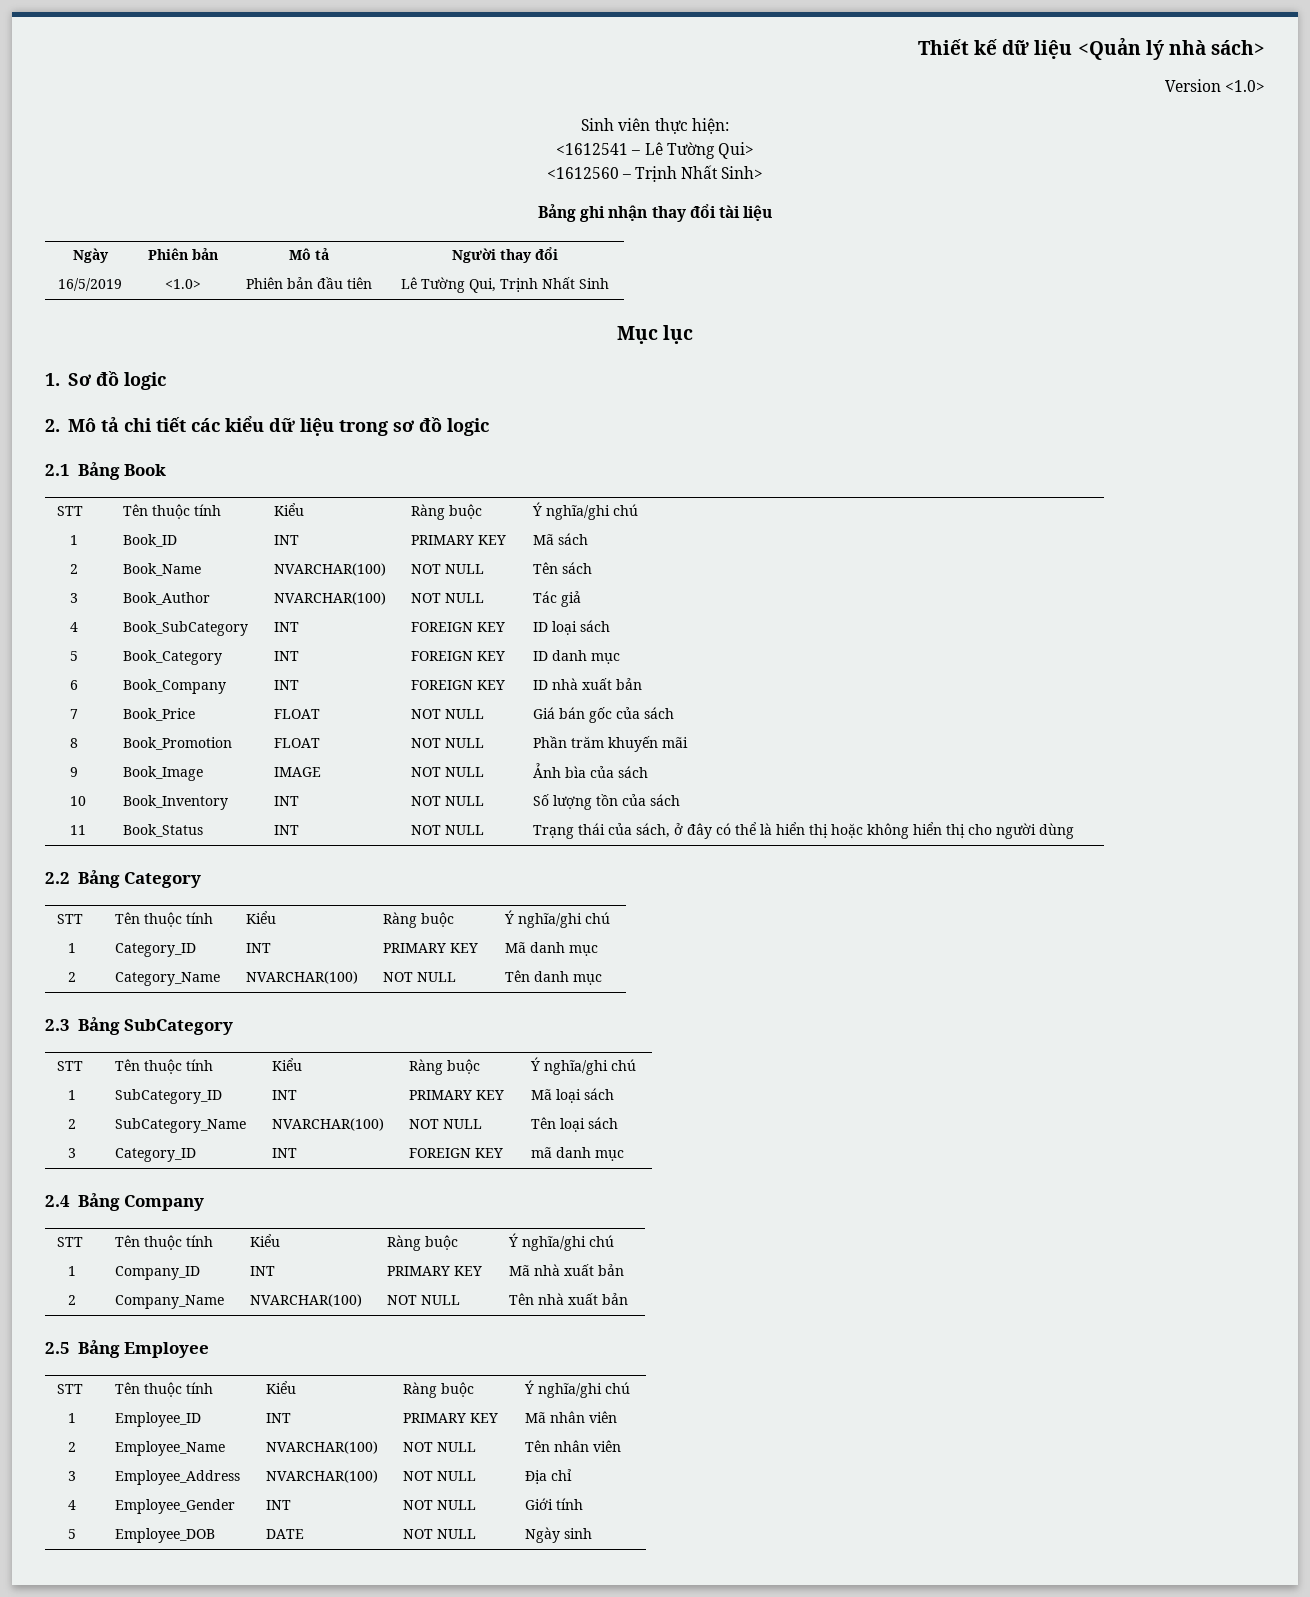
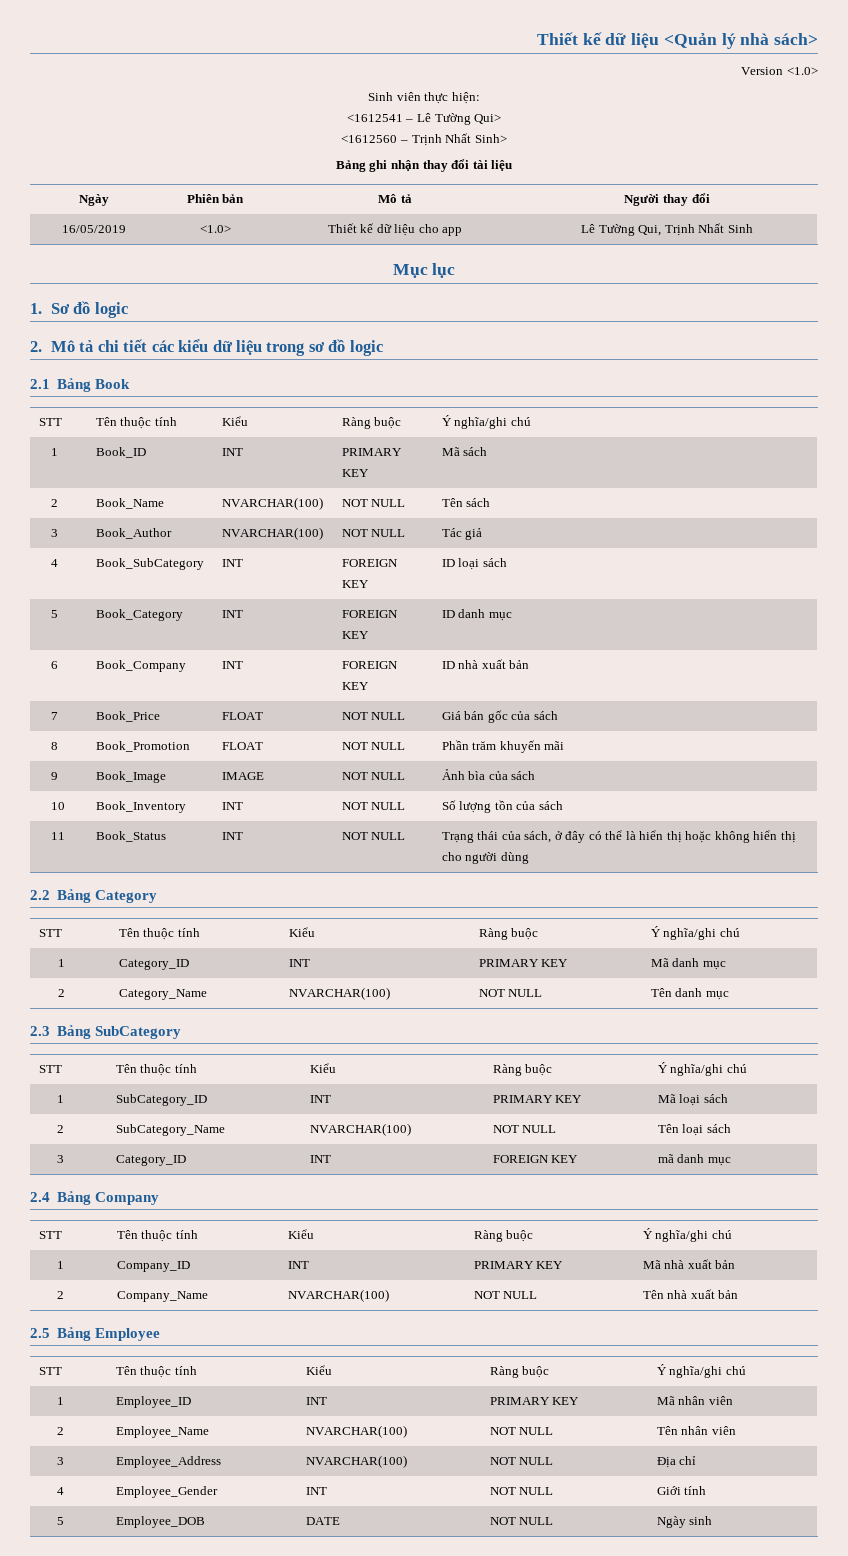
[58,278,122,291] 16/5/2019 -> [61,225,126,233] 16/05/2019
[245,277,372,289] Phiên bản đầu tiên -> [327,223,463,236] Thiết kế dữ liệu cho app

